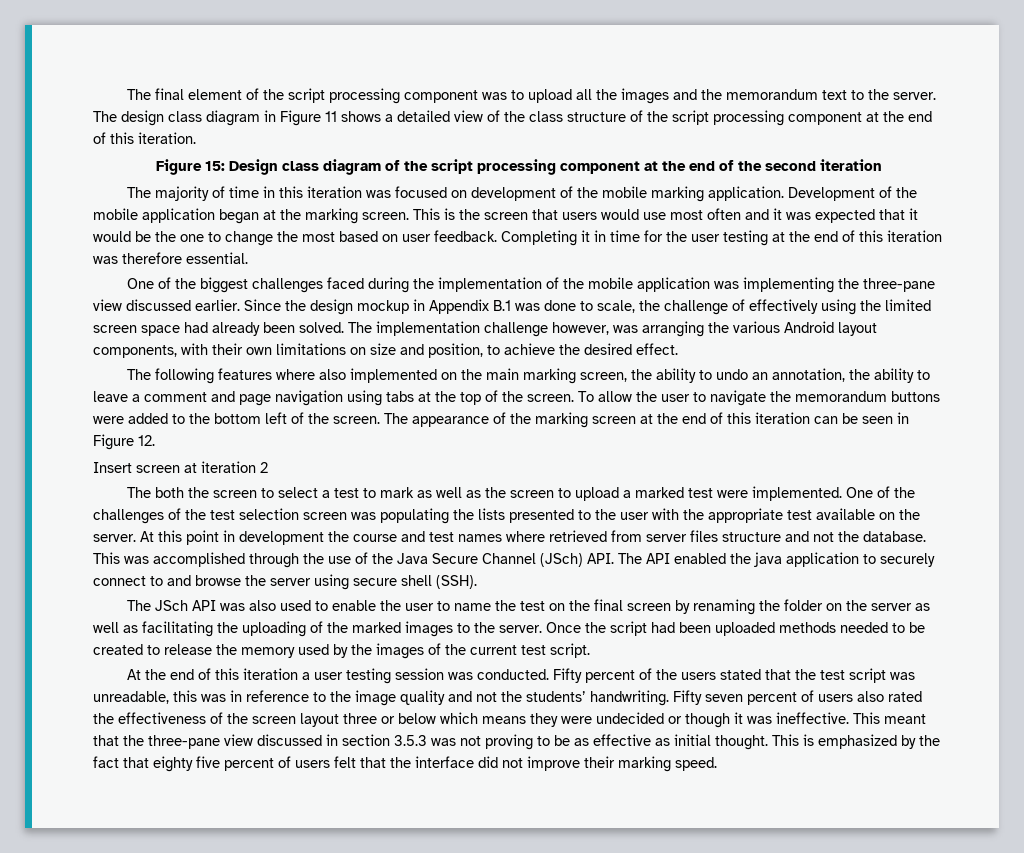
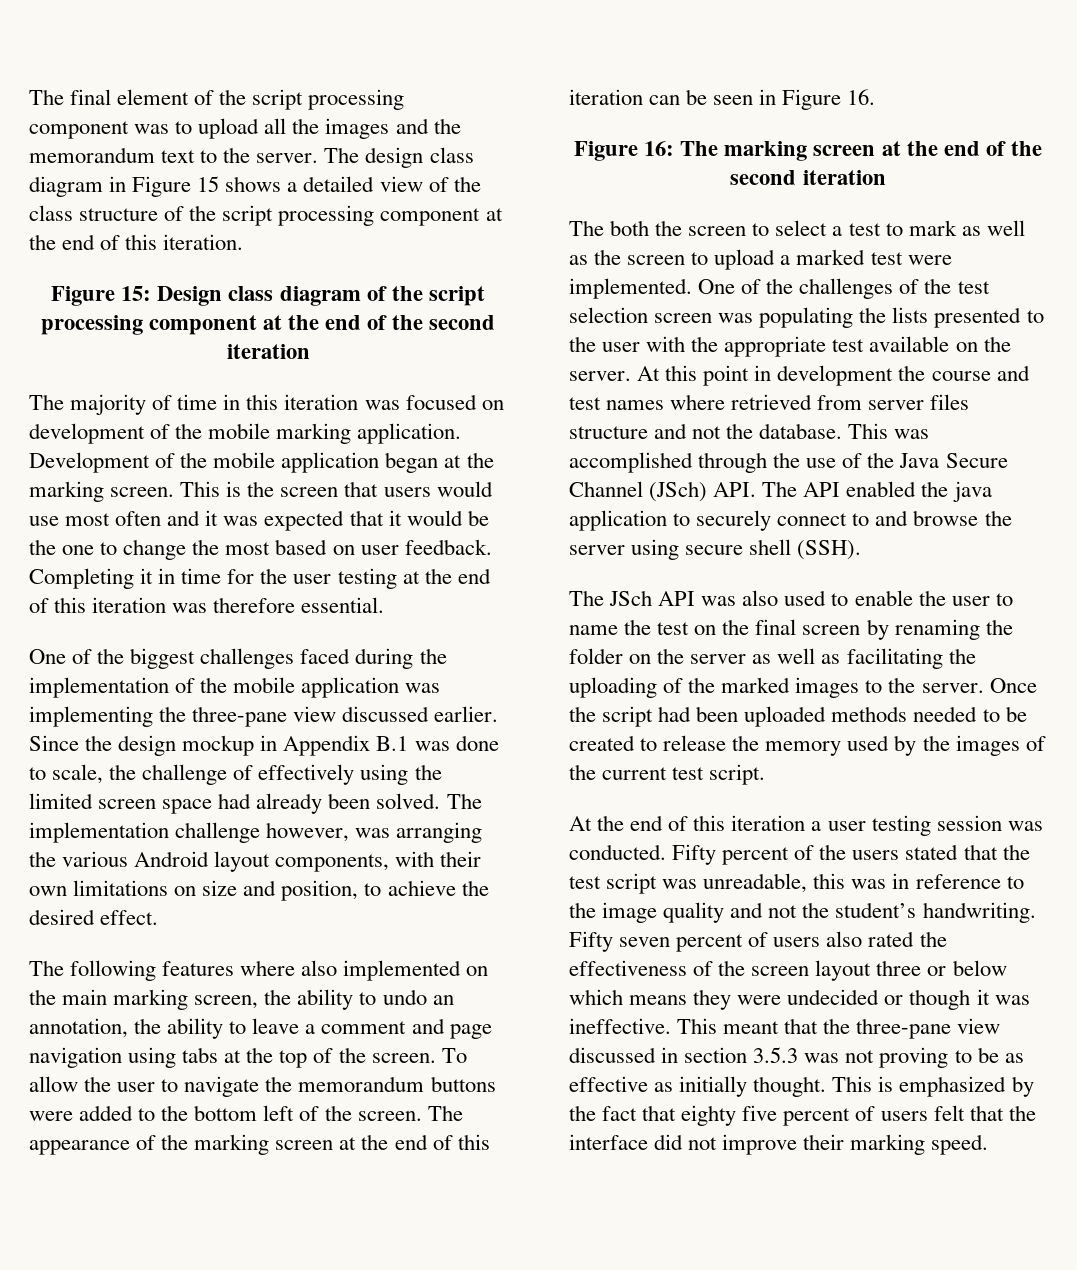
[325,111,337,122] 11 -> [197,176,220,192] 15
[138,435,155,446] [93,461,268,473] 12. // Insert screen at iteration 2 -> [847,89,876,105] [574,141,1042,161] [730,170,886,185] 16. // Figure 16: The marking screen at the end of the second iteration
[526,691,586,702] students’ -> [835,902,917,918] student’s
[674,734,711,746] initial -> [679,1076,748,1097] initially

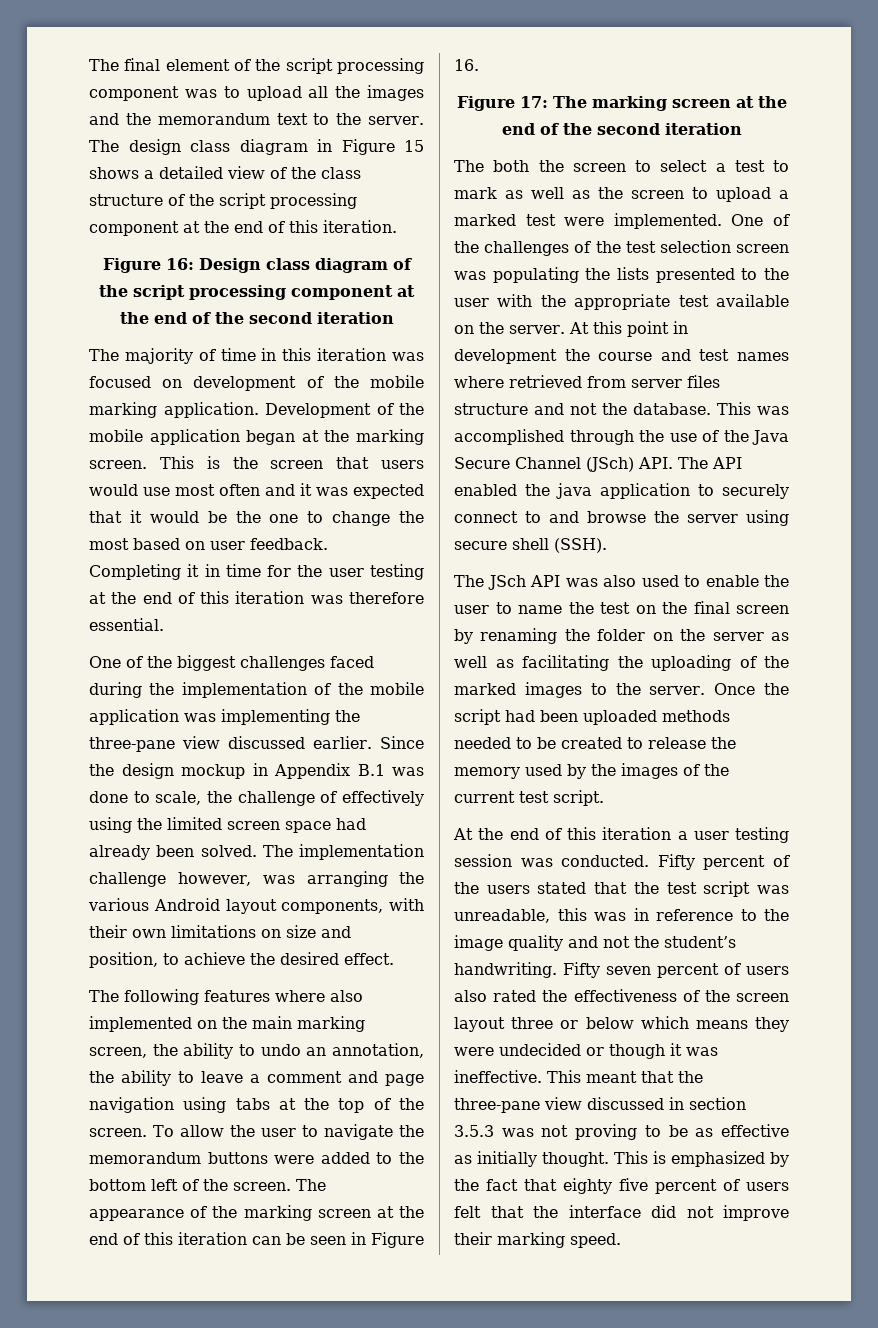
[121,286,152,301] 15: -> [165,258,194,270] 16:
[644,141,675,156] 16: -> [519,96,548,108] 17:

